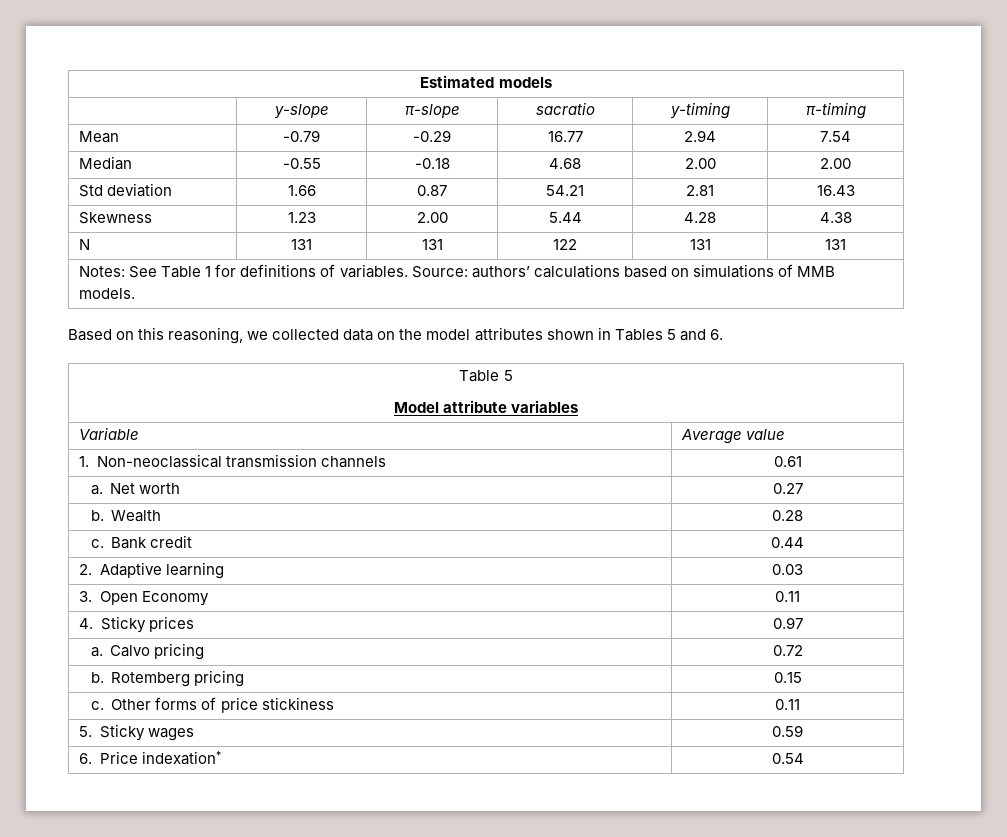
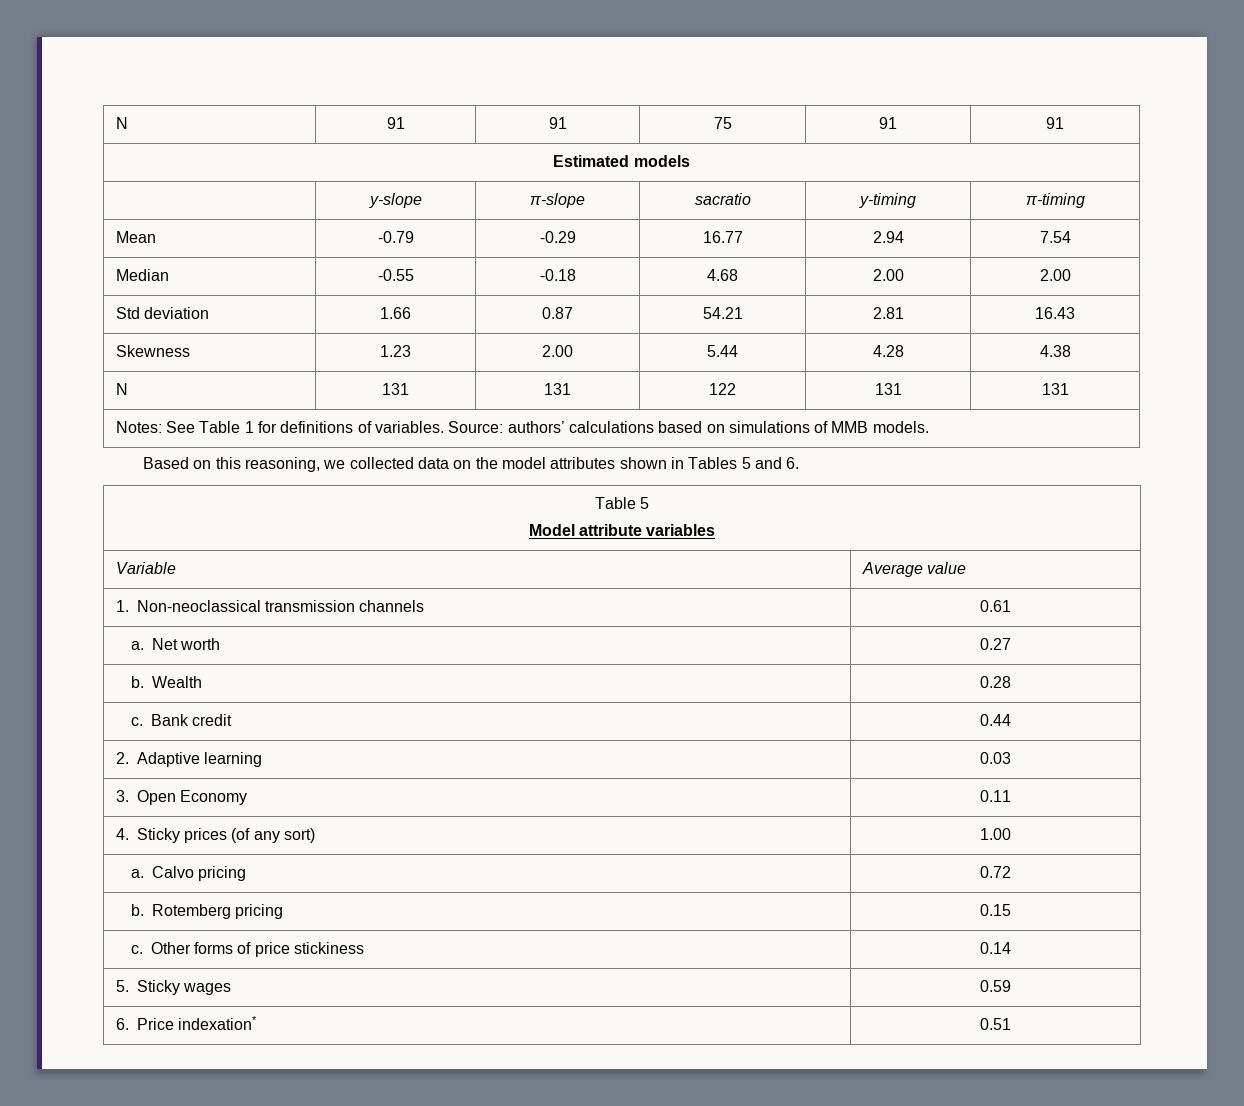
(420, 81) none -> [115,117,128,129] [386,117,405,129] [548,117,567,129] [713,117,732,129] [879,117,897,129] [1046,117,1064,129] N | 91 | 91 | 75 | 91 | 91 //
[772,617,803,629] | 0.97 -> [231,828,315,843] [980,828,1011,840] (of any sort) | 1.00
[775,699,800,710] 0.11 -> [980,942,1011,954] 0.14
[771,753,804,764] 0.54 -> [980,1018,1011,1030] 0.51

